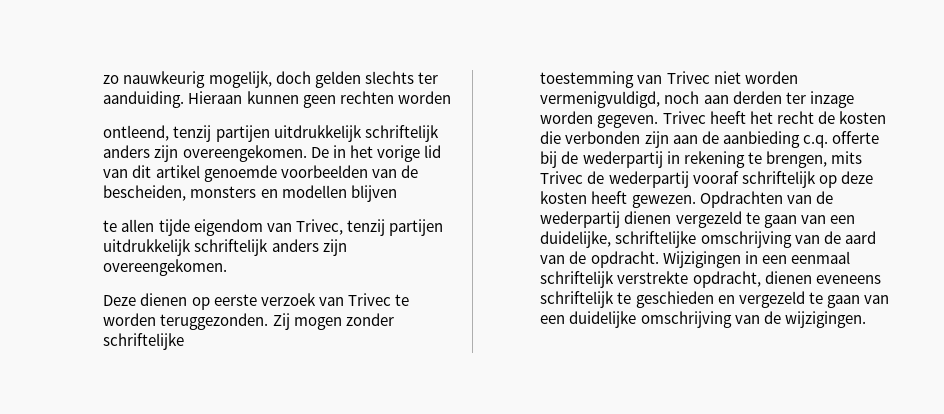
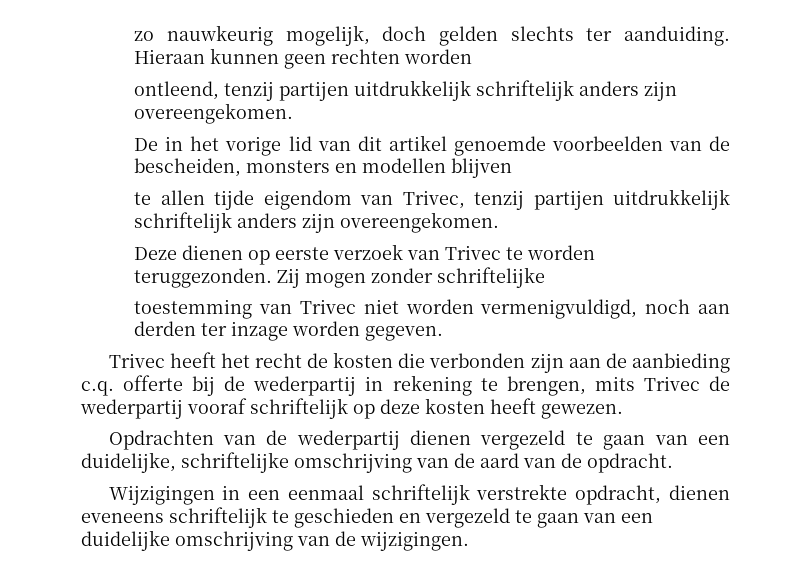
(307, 153) none -> (294, 113) //
(659, 121) none -> (444, 333) //
(696, 201) none -> (623, 411) //
(659, 259) none -> (673, 463) //

